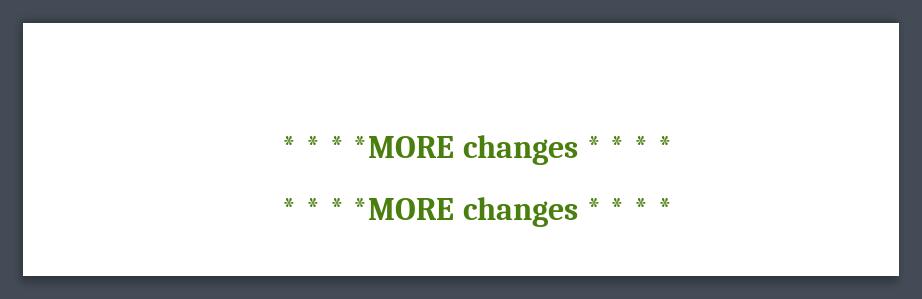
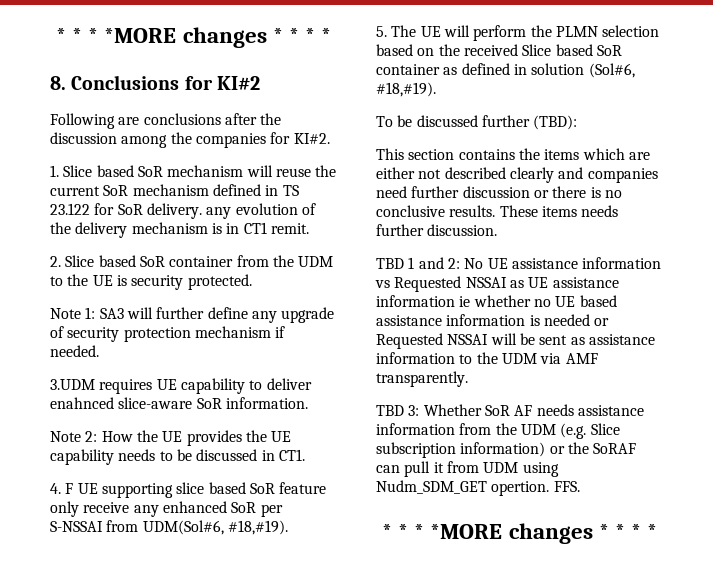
[282,135,673,165] * * * *MORE changes * * * * -> [56,27,331,48] [50,75,261,90] [50,113,282,129] [50,132,330,148] [50,165,337,177] [50,184,299,196] [50,203,316,219] [50,222,309,238] [50,255,334,267] [50,274,252,290] [50,307,335,323] [50,326,286,342] [50,345,99,357] [50,378,312,394] [50,397,308,409] [50,430,292,446] [50,449,305,465] [50,482,327,498] [50,501,283,517] [50,520,288,535] [376,25,660,41] [376,44,622,56] [376,63,635,78] [376,82,436,97] [376,115,578,130] [376,148,650,160] [376,167,658,183] [376,186,622,198] [376,205,619,217] [376,224,498,236] [376,257,662,269] [375,276,619,292] [376,295,617,307] [376,314,610,326] [376,333,655,349] [376,352,598,364] [376,371,468,387] [376,404,644,416] [376,423,620,439] [376,442,637,458] [376,461,559,477] [376,480,580,496] * * * *MORE changes * * * * // 8. Conclusions for KI#2 // Following are conclusions after the discussion among the companies for KI#2. // 1. Slice based SoR mechanism will reuse the current SoR mechanism defined in TS 23.122 for SoR delivery. any evolution of the delivery mechanism is in CT1 remit. // 2. Slice based SoR container from the UDM to the UE is security protected. // Note 1: SA3 will further define any upgrade of security protection mechanism if needed. // 3.UDM requires UE capability to deliver enahnced slice-aware SoR information. // Note 2: How the UE provides the UE capability needs to be discussed in CT1. // 4. F UE supporting slice based SoR feature only receive any enhanced SoR per S-NSSAI from UDM(Sol#6, #18,#19). // 5. The UE will perform the PLMN selection based on the received Slice based SoR container as defined in solution (Sol#6, #18,#19). // To be discussed further (TBD): // This section contains the items which are either not described clearly and companies need further discussion or there is no conclusive results. These items needs further discussion. // TBD 1 and 2: No UE assistance information vs Requested NSSAI as UE assistance information ie whether no UE based assistance information is needed or Requested NSSAI will be sent as assistance information to the UDM via AMF transparently. // TBD 3: Whether SoR AF needs assistance information from the UDM (e.g. Slice subscription information) or the SoRAF can pull it from UDM using Nudm_SDM_GET opertion. FFS.

